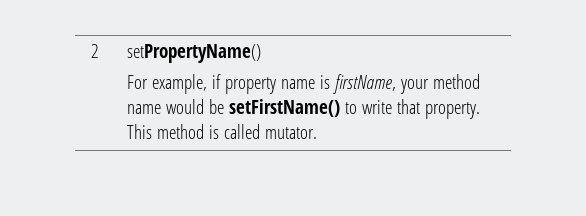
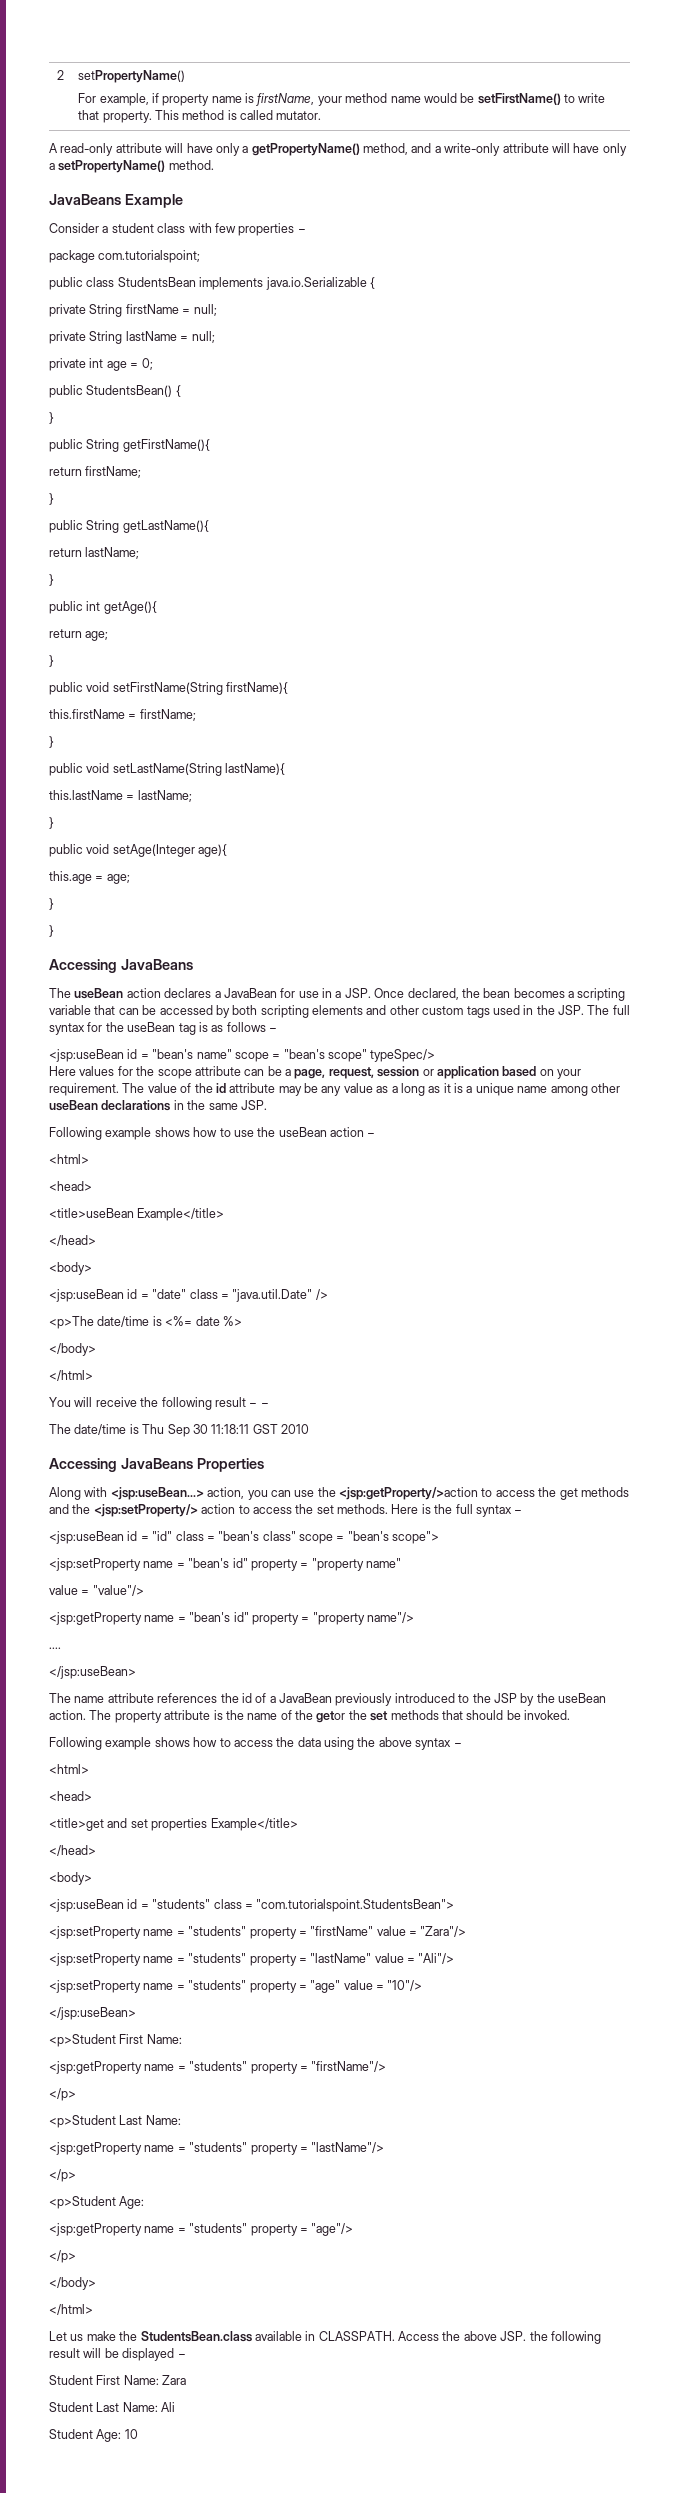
(318, 133) none -> [49,143,627,156] [49,160,214,173] [49,194,183,208] [49,223,306,236] [49,250,201,263] [49,277,375,290] [49,304,217,317] [49,331,215,344] [49,358,153,371] [49,385,181,398] [49,412,54,424] [49,439,210,452] [49,466,142,478] [49,493,54,505] [49,520,209,533] [49,547,140,559] [49,574,54,586] [49,601,157,614] [49,629,109,641] [49,655,54,667] [49,682,289,695] [49,709,196,721] [49,736,54,748] [49,763,286,776] [49,790,192,802] [49,817,54,829] [49,844,228,857] [49,871,130,884] [49,898,54,910] [49,925,54,937] [49,959,193,973] [49,988,626,1001] [49,1005,630,1018] [49,1022,277,1035] [49,1049,436,1062] [49,1066,581,1079] [49,1083,620,1096] [49,1100,267,1111] [49,1127,376,1140] [49,1154,89,1164] [49,1181,92,1191] [49,1208,225,1221] [49,1235,96,1246] [49,1262,92,1275] [49,1289,328,1302] [49,1316,242,1329] [49,1343,96,1356] [49,1370,93,1381] [49,1397,269,1410] [49,1424,309,1437] [49,1458,264,1472] [49,1487,629,1500] [49,1504,523,1517] [49,1531,440,1544] [49,1558,401,1571] [49,1585,144,1596] [49,1612,414,1625] [49,1647,61,1649] [49,1666,136,1679] [49,1693,606,1706] [49,1710,570,1723] [49,1737,462,1750] [49,1764,89,1774] [49,1791,92,1801] [49,1818,298,1831] [49,1845,96,1856] [49,1872,92,1885] [49,1899,455,1912] [49,1926,467,1939] [49,1953,455,1966] [49,1980,423,1993] [49,2007,136,2020] [49,2034,182,2047] [49,2061,387,2074] [49,2088,76,2101] [49,2115,181,2128] [49,2142,385,2155] [49,2169,76,2182] [49,2196,145,2209] [49,2223,354,2236] [49,2250,76,2263] [49,2277,96,2290] [49,2304,93,2315] [49,2331,601,2344] [49,2348,186,2361] [49,2375,187,2385] [49,2402,176,2412] [49,2429,138,2442] // A read-only attribute will have only a getPropertyName() method, and a write-only attribute will have only a setPropertyName() method. // JavaBeans Example // Consider a student class with few properties − // package com.tutorialspoint; // public class StudentsBean implements java.io.Serializable { // private String firstName = null; // private String lastName = null; // private int age = 0; // public StudentsBean() { // } // public String getFirstName(){ // return firstName; // } // public String getLastName(){ // return lastName; // } // public int getAge(){ // return age; // } // public void setFirstName(String firstName){ // this.firstName = firstName; // } // public void setLastName(String lastName){ // this.lastName = lastName; // } // public void setAge(Integer age){ // this.age = age; // } // } // Accessing JavaBeans // The useBean action declares a JavaBean for use in a JSP. Once declared, the bean becomes a scripting variable that can be accessed by both scripting elements and other custom tags used in the JSP. The full syntax for the useBean tag is as follows − // <jsp:useBean id = "bean's name" scope = "bean's scope" typeSpec/> // Here values for the scope attribute can be a page, request, session or application based on your requirement. The value of the id attribute may be any value as a long as it is a unique name among other useBean declarations in the same JSP. // Following example shows how to use the useBean action − // <html> // <head> // <title>useBean Example</title> // </head> // <body> // <jsp:useBean id = "date" class = "java.util.Date" /> // <p>The date/time is <%= date %> // </body> // </html> // You will receive the following result − − // The date/time is Thu Sep 30 11:18:11 GST 2010 // Accessing JavaBeans Properties // Along with <jsp:useBean...> action, you can use the <jsp:getProperty/>action to access the get methods and the <jsp:setProperty/> action to access the set methods. Here is the full syntax − // <jsp:useBean id = "id" class = "bean's class" scope = "bean's scope"> // <jsp:setProperty name = "bean's id" property = "property name" // value = "value"/> // <jsp:getProperty name = "bean's id" property = "property name"/> // .... // </jsp:useBean> // The name attribute references the id of a JavaBean previously introduced to the JSP by the useBean action. The property attribute is the name of the getor the set methods that should be invoked. // Following example shows how to access the data using the above syntax − // <html> // <head> // <title>get and set properties Example</title> // </head> // <body> // <jsp:useBean id = "students" class = "com.tutorialspoint.StudentsBean"> // <jsp:setProperty name = "students" property = "firstName" value = "Zara"/> // <jsp:setProperty name = "students" property = "lastName" value = "Ali"/> // <jsp:setProperty name = "students" property = "age" value = "10"/> // </jsp:useBean> // <p>Student First Name: // <jsp:getProperty name = "students" property = "firstName"/> // </p> // <p>Student Last Name: // <jsp:getProperty name = "students" property = "lastName"/> // </p> // <p>Student Age: // <jsp:getProperty name = "students" property = "age"/> // </p> // </body> // </html> // Let us make the StudentsBean.class available in CLASSPATH. Access the above JSP. the following result will be displayed − // Student First Name: Zara // Student Last Name: Ali // Student Age: 10

